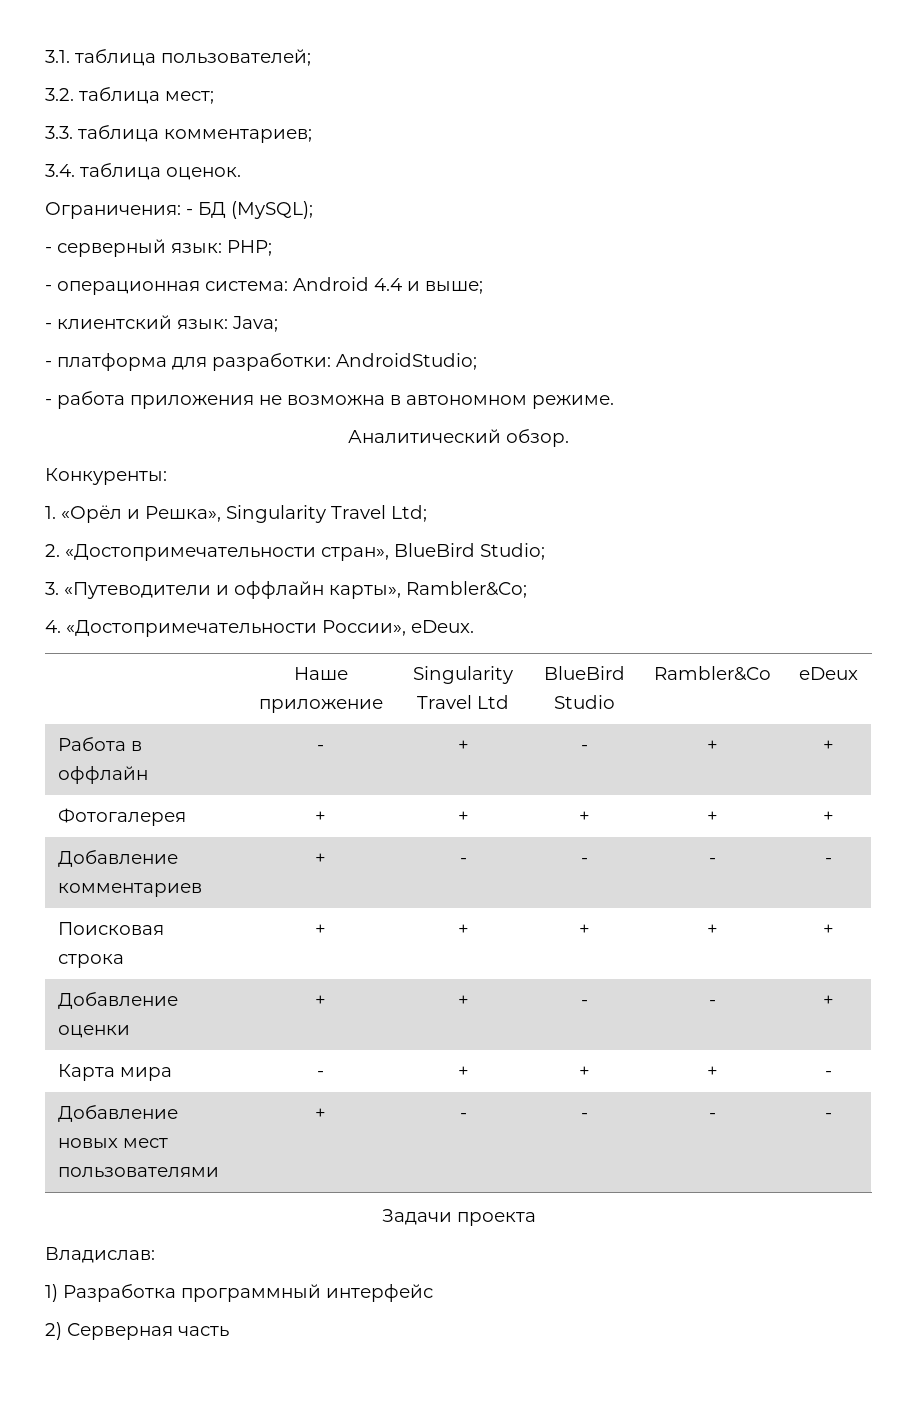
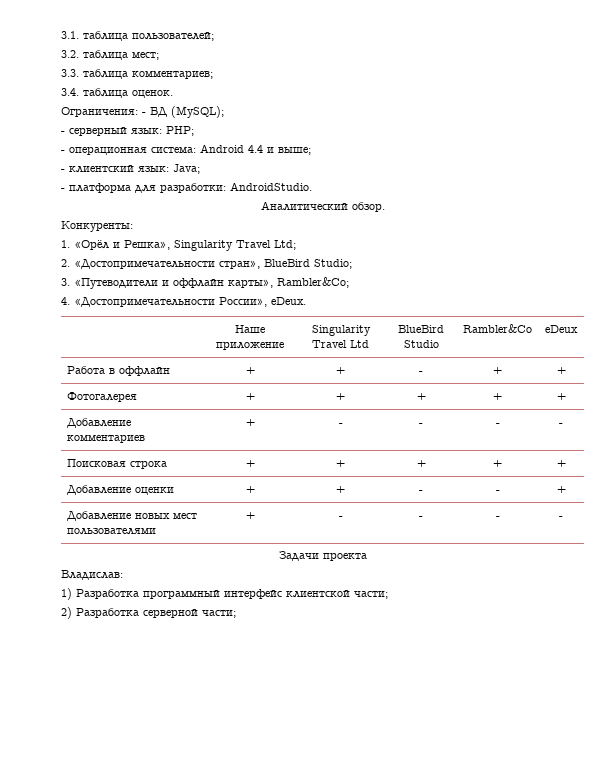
[336,353,477,370] [45,391,614,409] AndroidStudio; // - работа приложения не возможна в автономном режиме. -> [230,182,312,191] AndroidStudio.
[317,745,324,751] - -> [245,367,255,374] +
[58,1064,173,1081] [317,1071,324,1077] [457,1066,469,1077] [579,1066,590,1077] [707,1066,718,1077] [824,1071,832,1077] // Карта мира | - | + | + | + | - -> (566, 489) none
(433, 1293) none -> [286,590,388,599] клиентской части;
[67,1323,229,1340] Серверная часть -> [76,608,236,618] Разработка серверной части;

